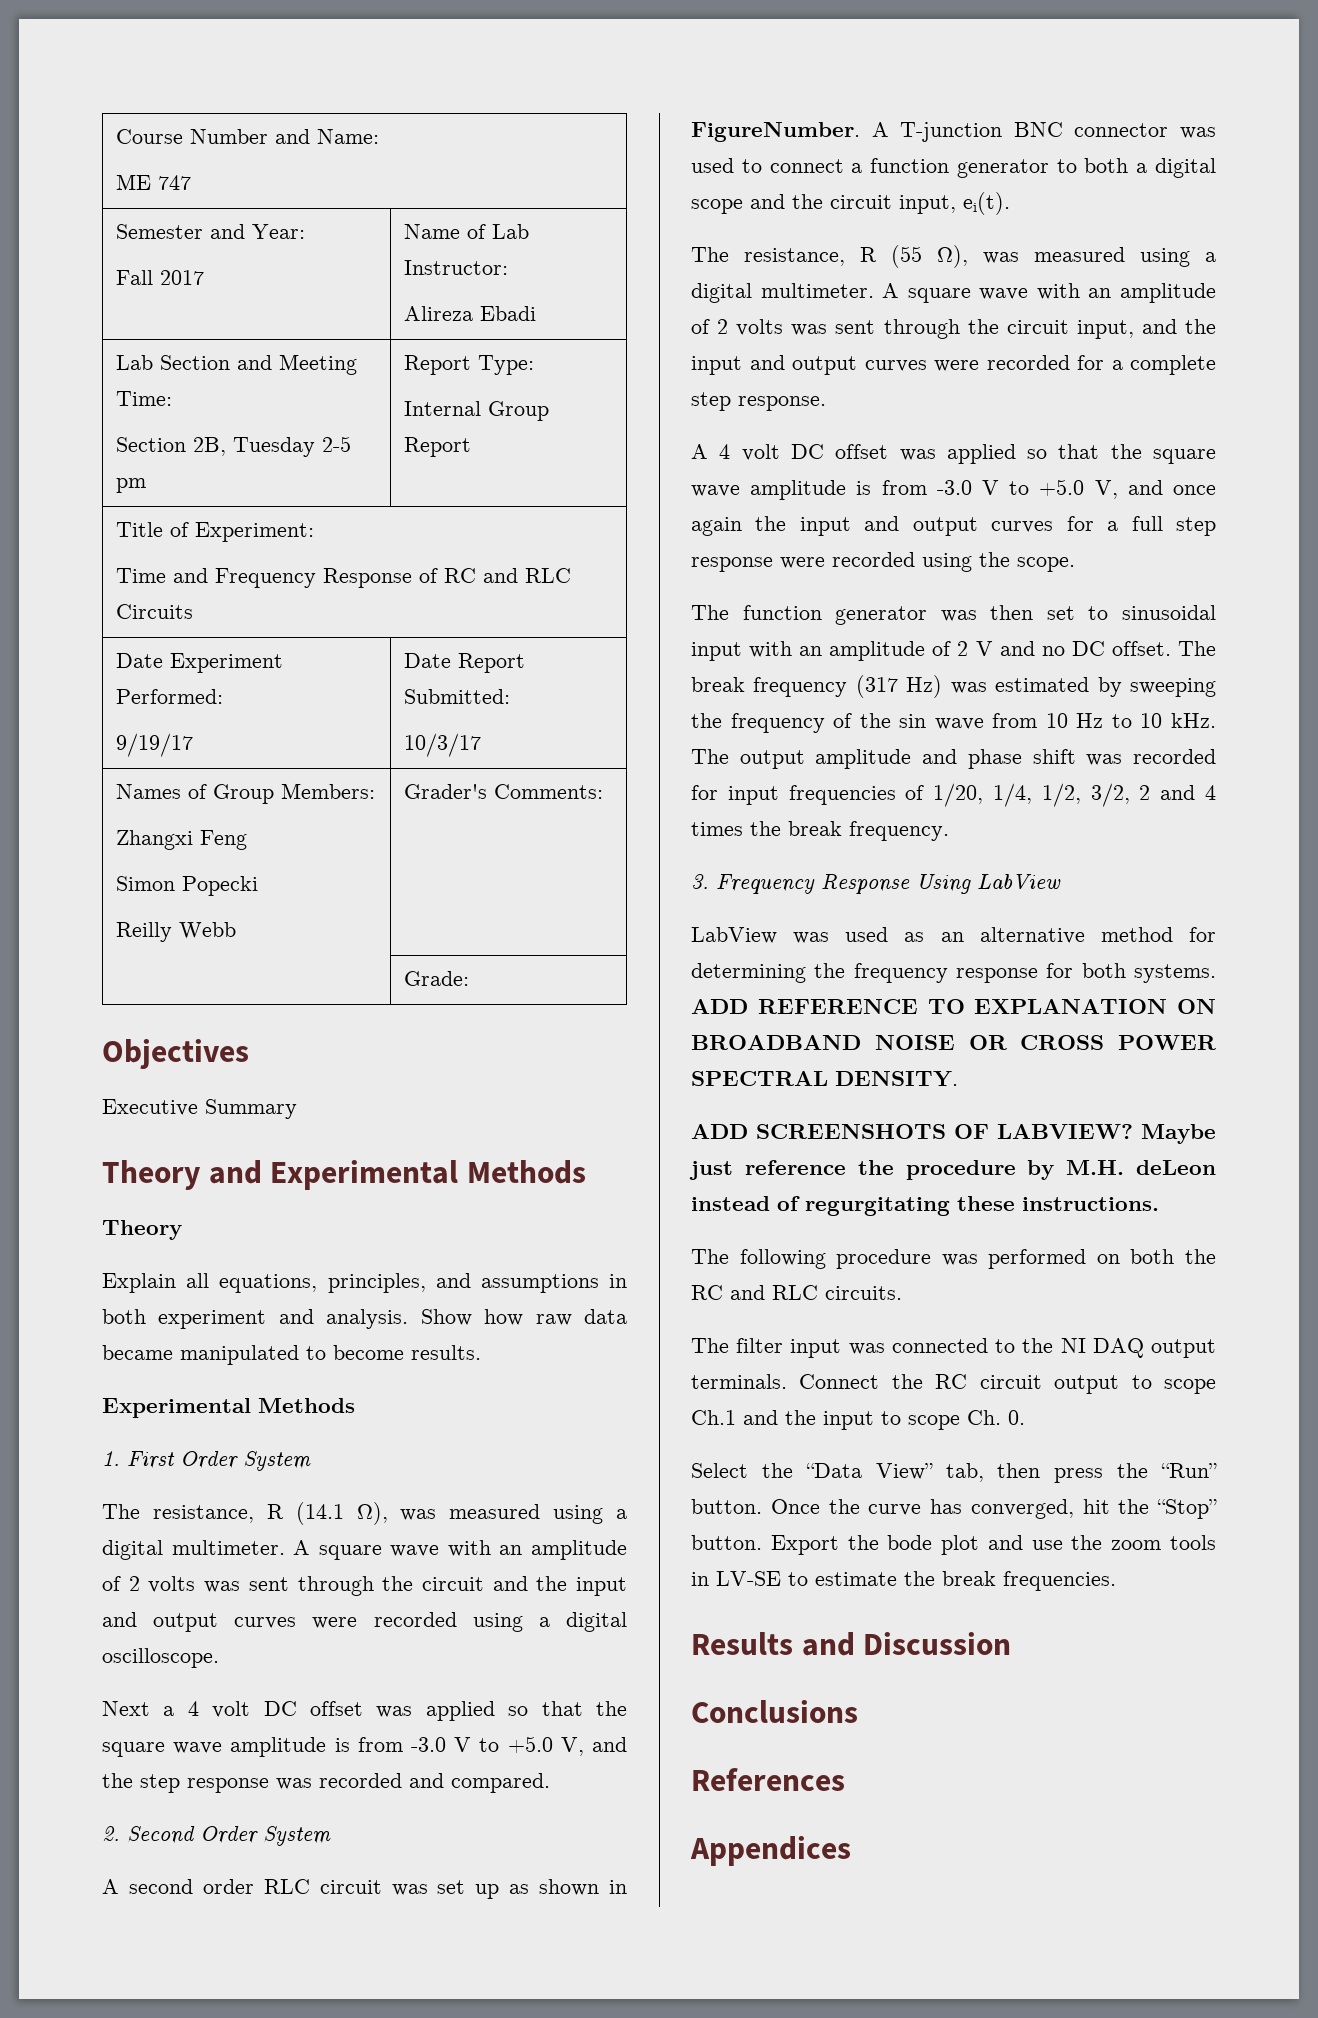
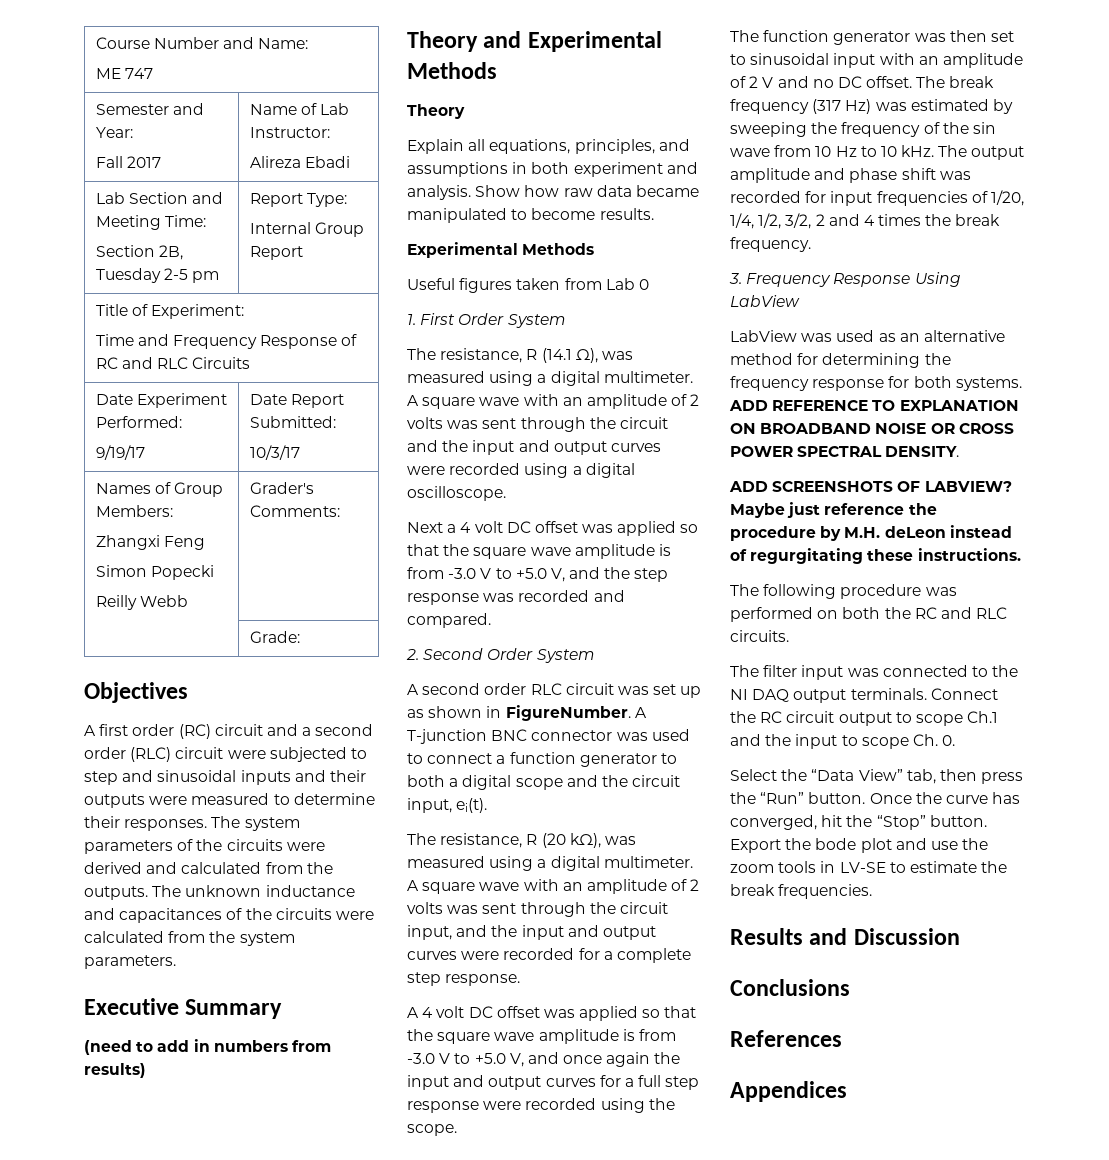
[102,1099,297,1119] Executive Summary -> [84,724,374,739] [84,747,367,762] [84,770,366,785] [84,793,375,808] [84,816,300,831] [84,839,325,854] [84,862,333,874] [84,885,355,900] [84,908,374,923] [84,931,295,946] [84,955,176,969] [84,998,283,1019] [84,1039,331,1055] [84,1063,146,1078] A first order (RC) circuit and a second order (RLC) circuit were subjected to step and sinusoidal inputs and their outputs were measured to determine their responses. The system parameters of the circuits were derived and calculated from the outputs. The unknown inductance and capacitances of the circuits were calculated from the system parameters. // Executive Summary // (need to add in numbers from results)
(355, 1405) none -> [407,278,649,293] // Useful figures taken from Lab 0
[891,245,968,268] (55 Ω), -> [541,833,601,848] (20 kΩ),

